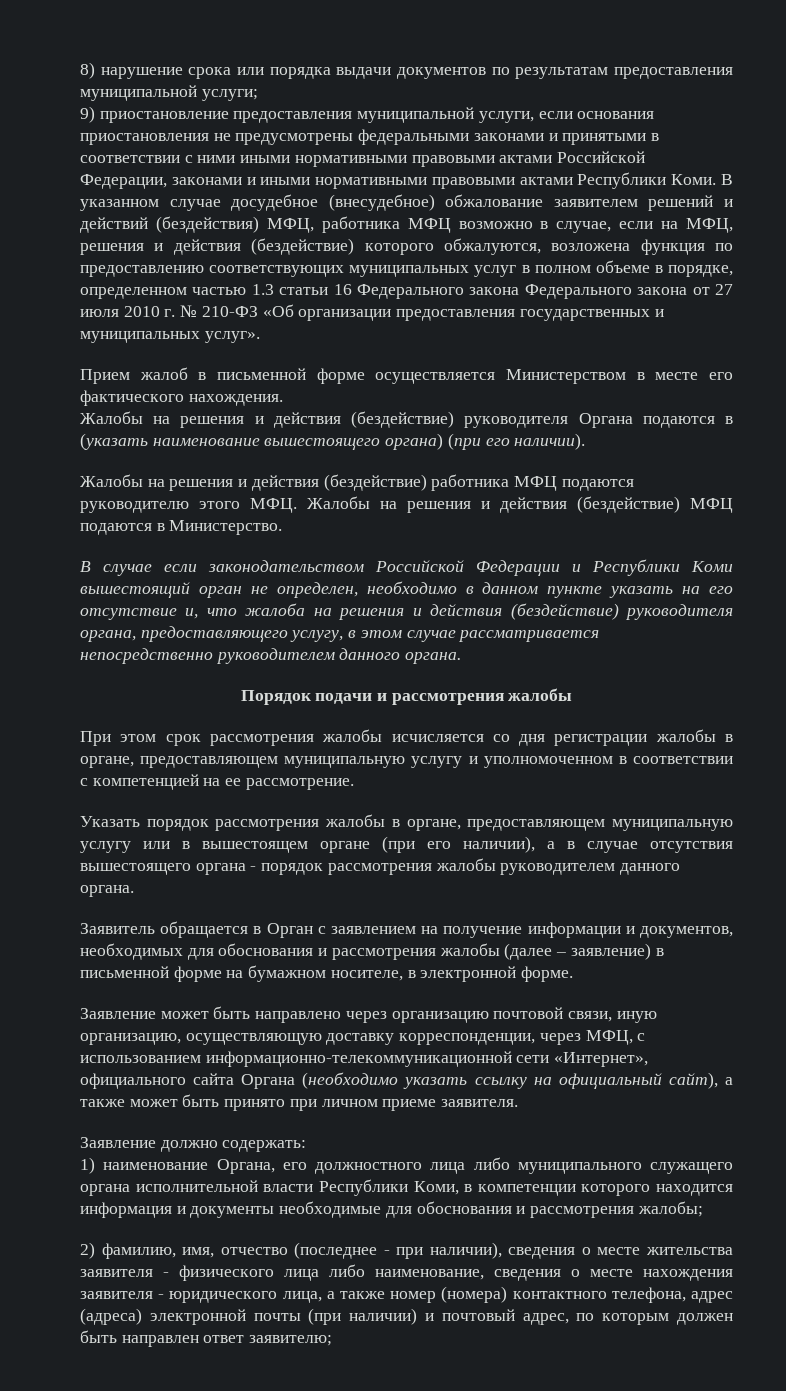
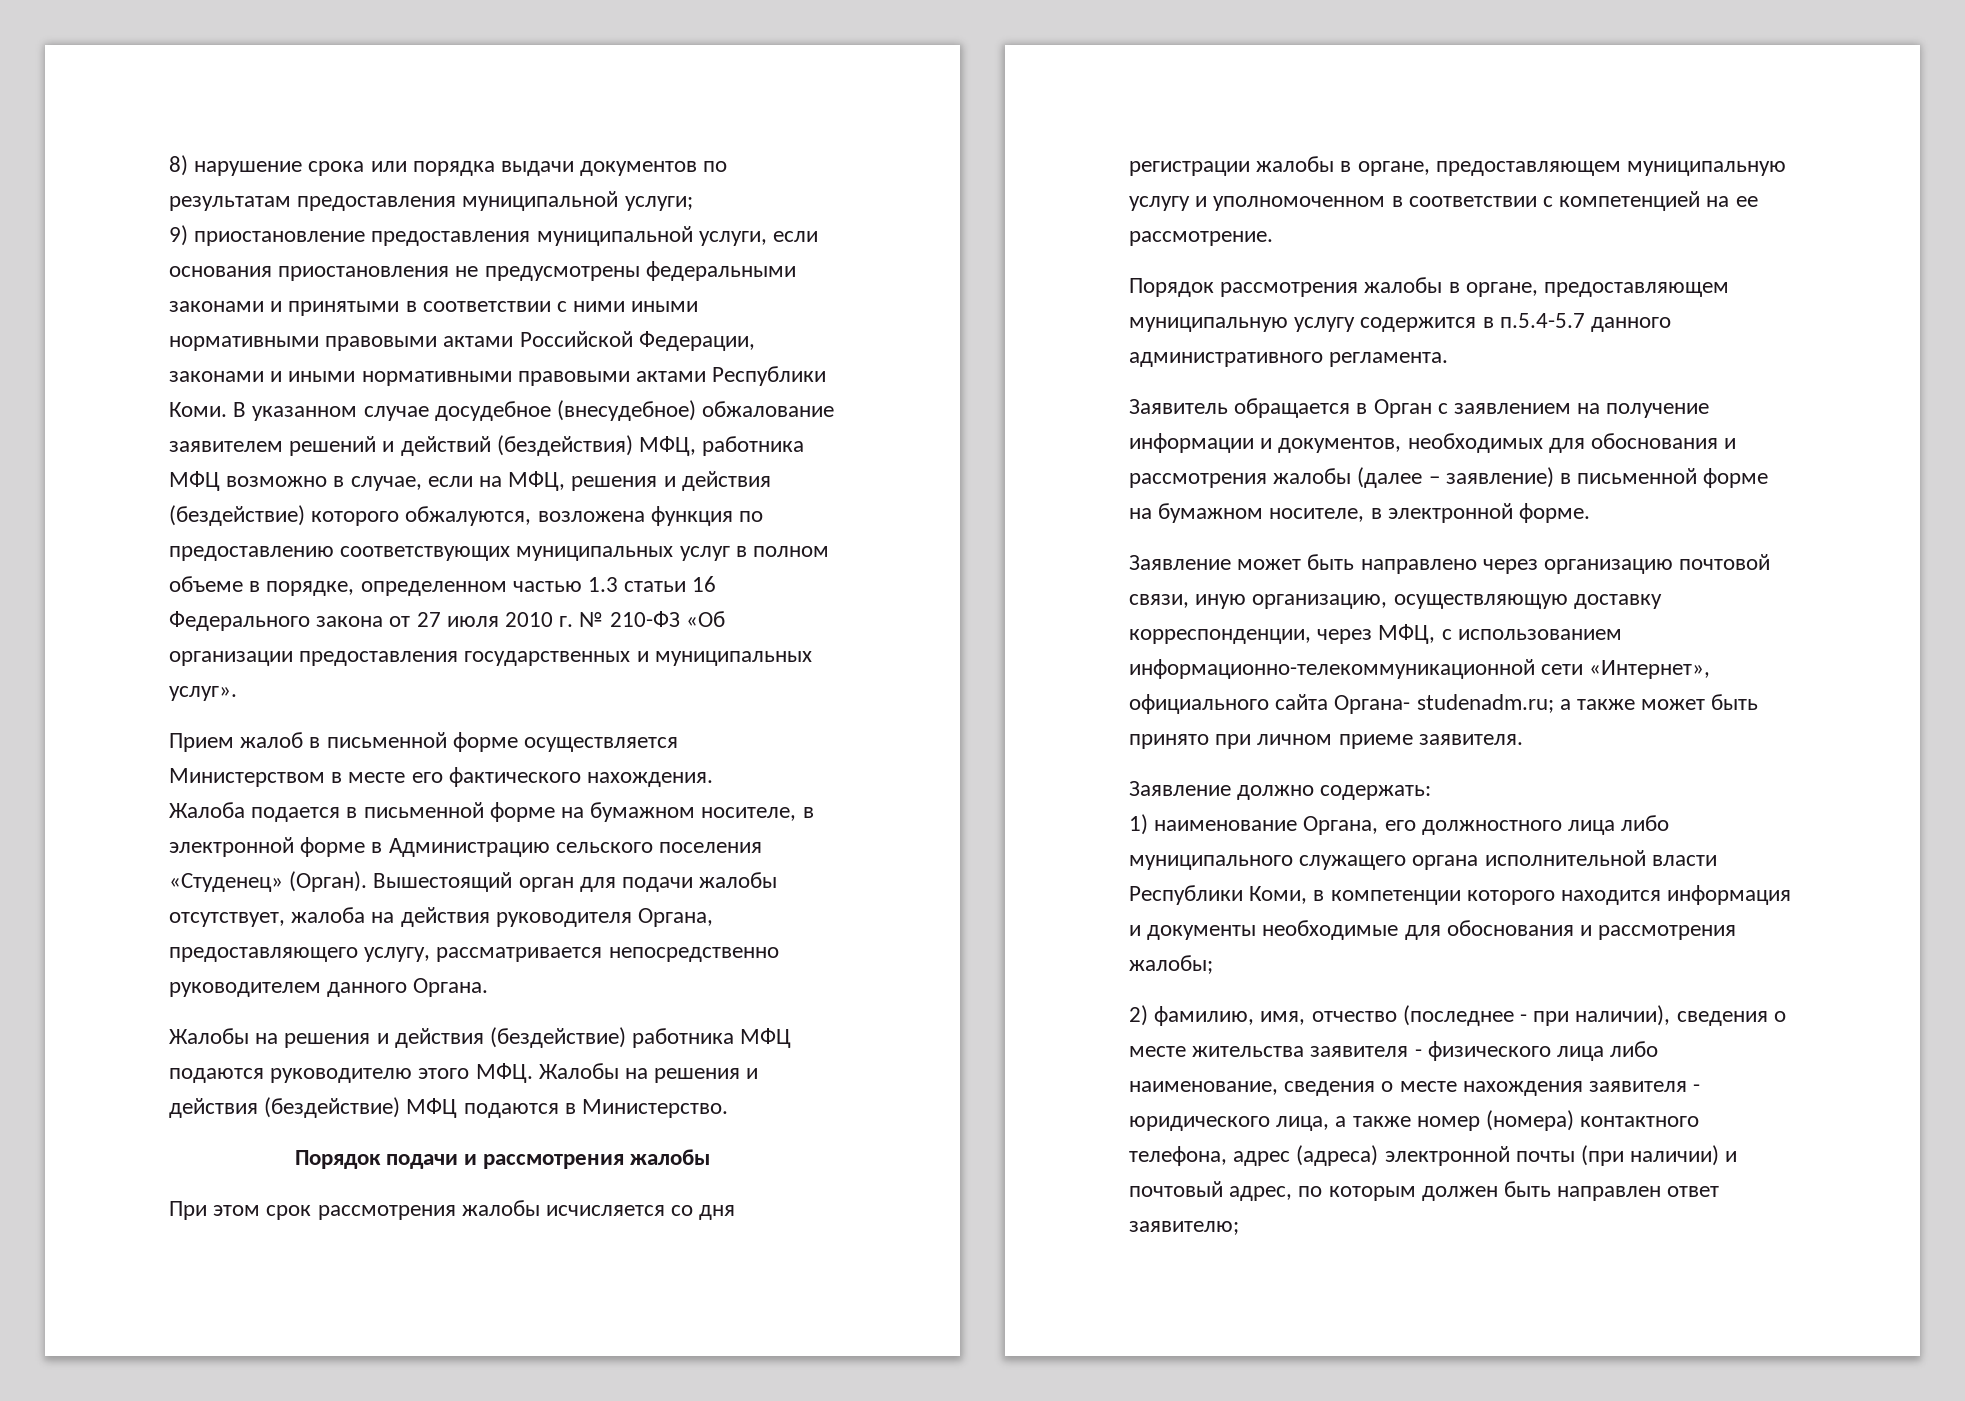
[524,284,688,299] Федерального закона -> (384, 621) none
[80,411,733,428] [80,433,586,450] Жалобы на решения и действия (бездействие) руководителя Органа подаются в (указать наименование вышестоящего органа) (при его наличии). -> [169,802,814,822] [169,837,763,857] [169,871,778,892] [169,907,714,927] [169,947,779,962] [169,978,489,997] Жалоба подается в письменной форме на бумажном носителе, в электронной форме в Администрацию сельского поселения «Студенец» (Орган). Вышестоящий орган для подачи жалобы отсутствует, жалоба на действия руководителя Органа, предоставляющего услугу, рассматривается непосредственно руководителем данного Органа.
[80,559,733,576] [80,581,733,598] [80,603,734,620] [80,626,600,642] [80,648,462,664] // В случае если законодательством Российской Федерации и Республики Коми вышестоящий орган не определен, необходимо в данном пункте указать на его отсутствие и, что жалоба на решения и действия (бездействие) руководителя органа, предоставляющего услугу, в этом случае рассматривается непосредственно руководителем данного органа. -> (729, 1108) none
[80,816,209,831] Указать порядок -> [1129,278,1214,297] Порядок
[143,836,733,853] [80,858,681,875] [80,885,134,897] или в вышестоящем органе (при его наличии), а в случае отсутствия вышестоящего органа - порядок рассмотрения жалобы руководителем данного органа. -> [1360,313,1672,332] [1129,352,1449,367] содержится в п.5.4-5.7 данного административного регламента.
[241,1072,718,1089] Органа (необходимо указать ссылку на официальный сайт), -> [1334,694,1554,714] Органа- studenadm.ru;

